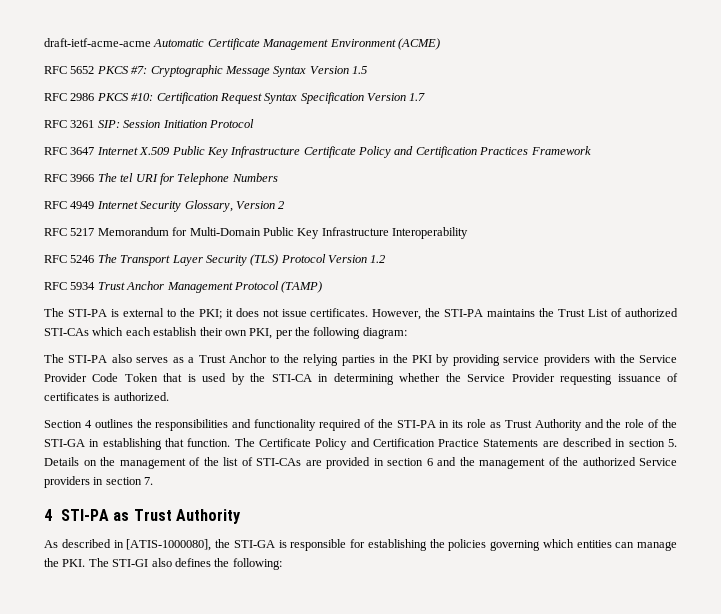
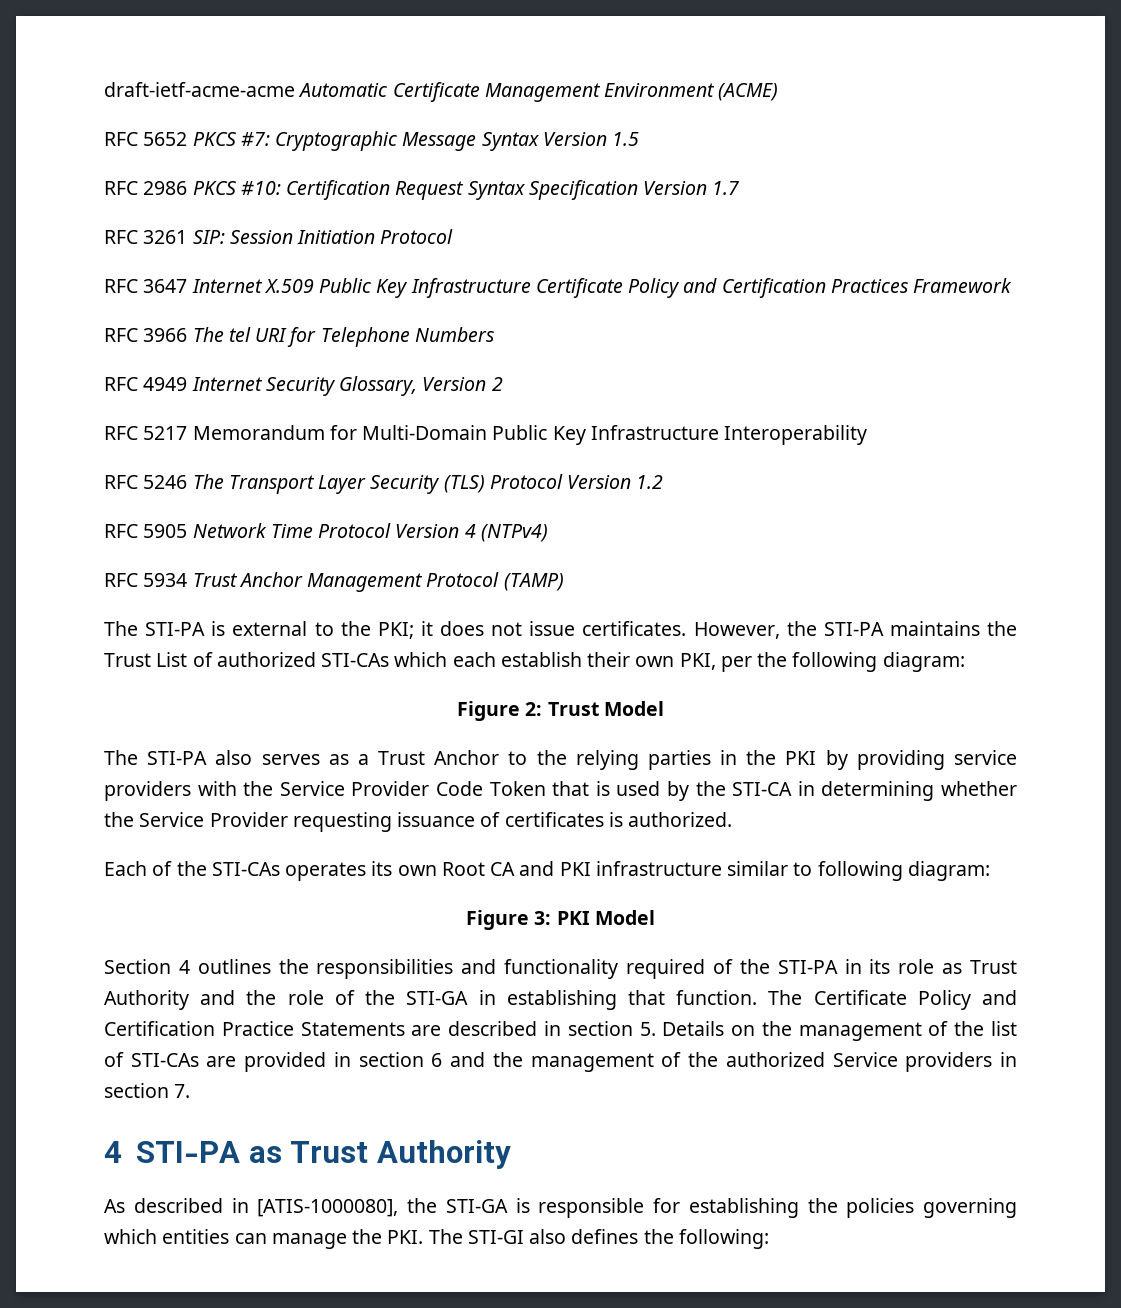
(386, 259) none -> [104,523,548,542] // RFC 5905 Network Time Protocol Version 4 (NTPv4)
(407, 333) none -> [457,701,664,721] // Figure 2: Trust Model
(169, 396) none -> [104,861,990,881] [466,910,655,930] // Each of the STI-CAs operates its own Root CA and PKI infrastructure similar to following diagram: // Figure 3: PKI Model

